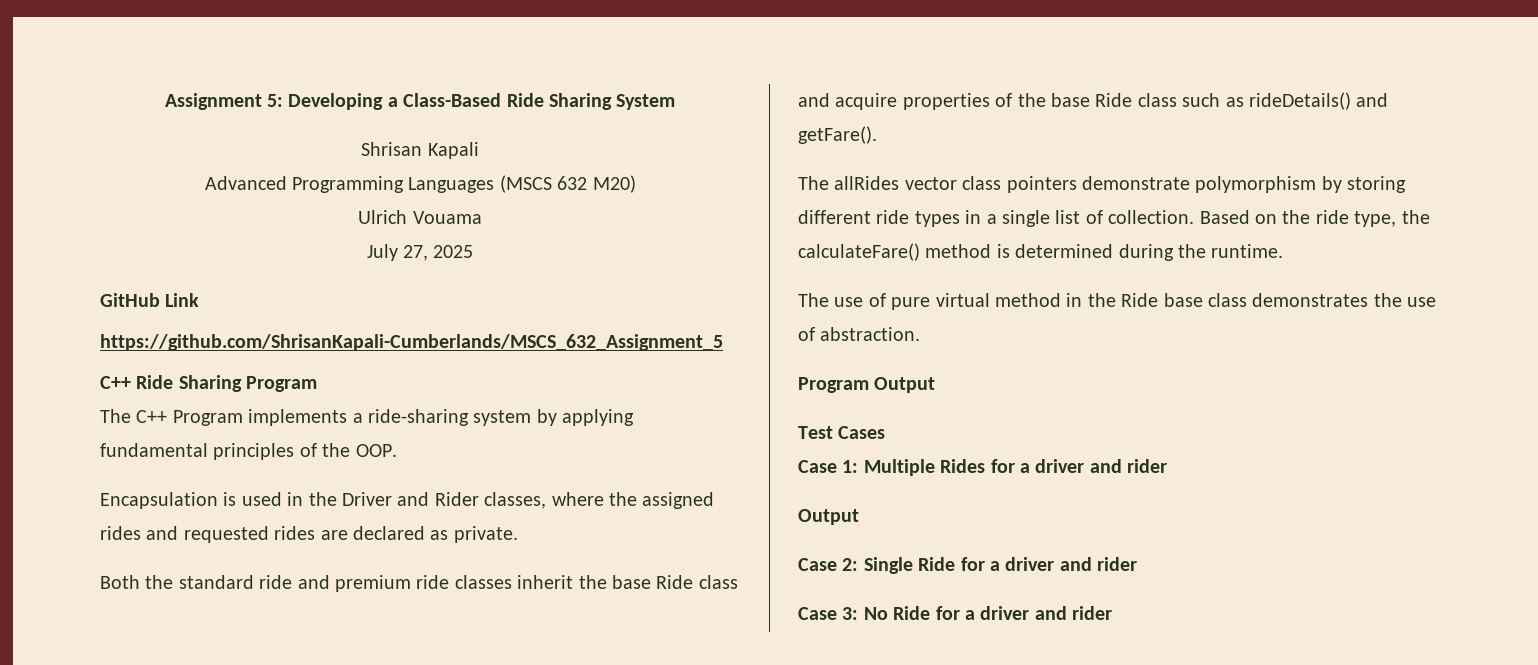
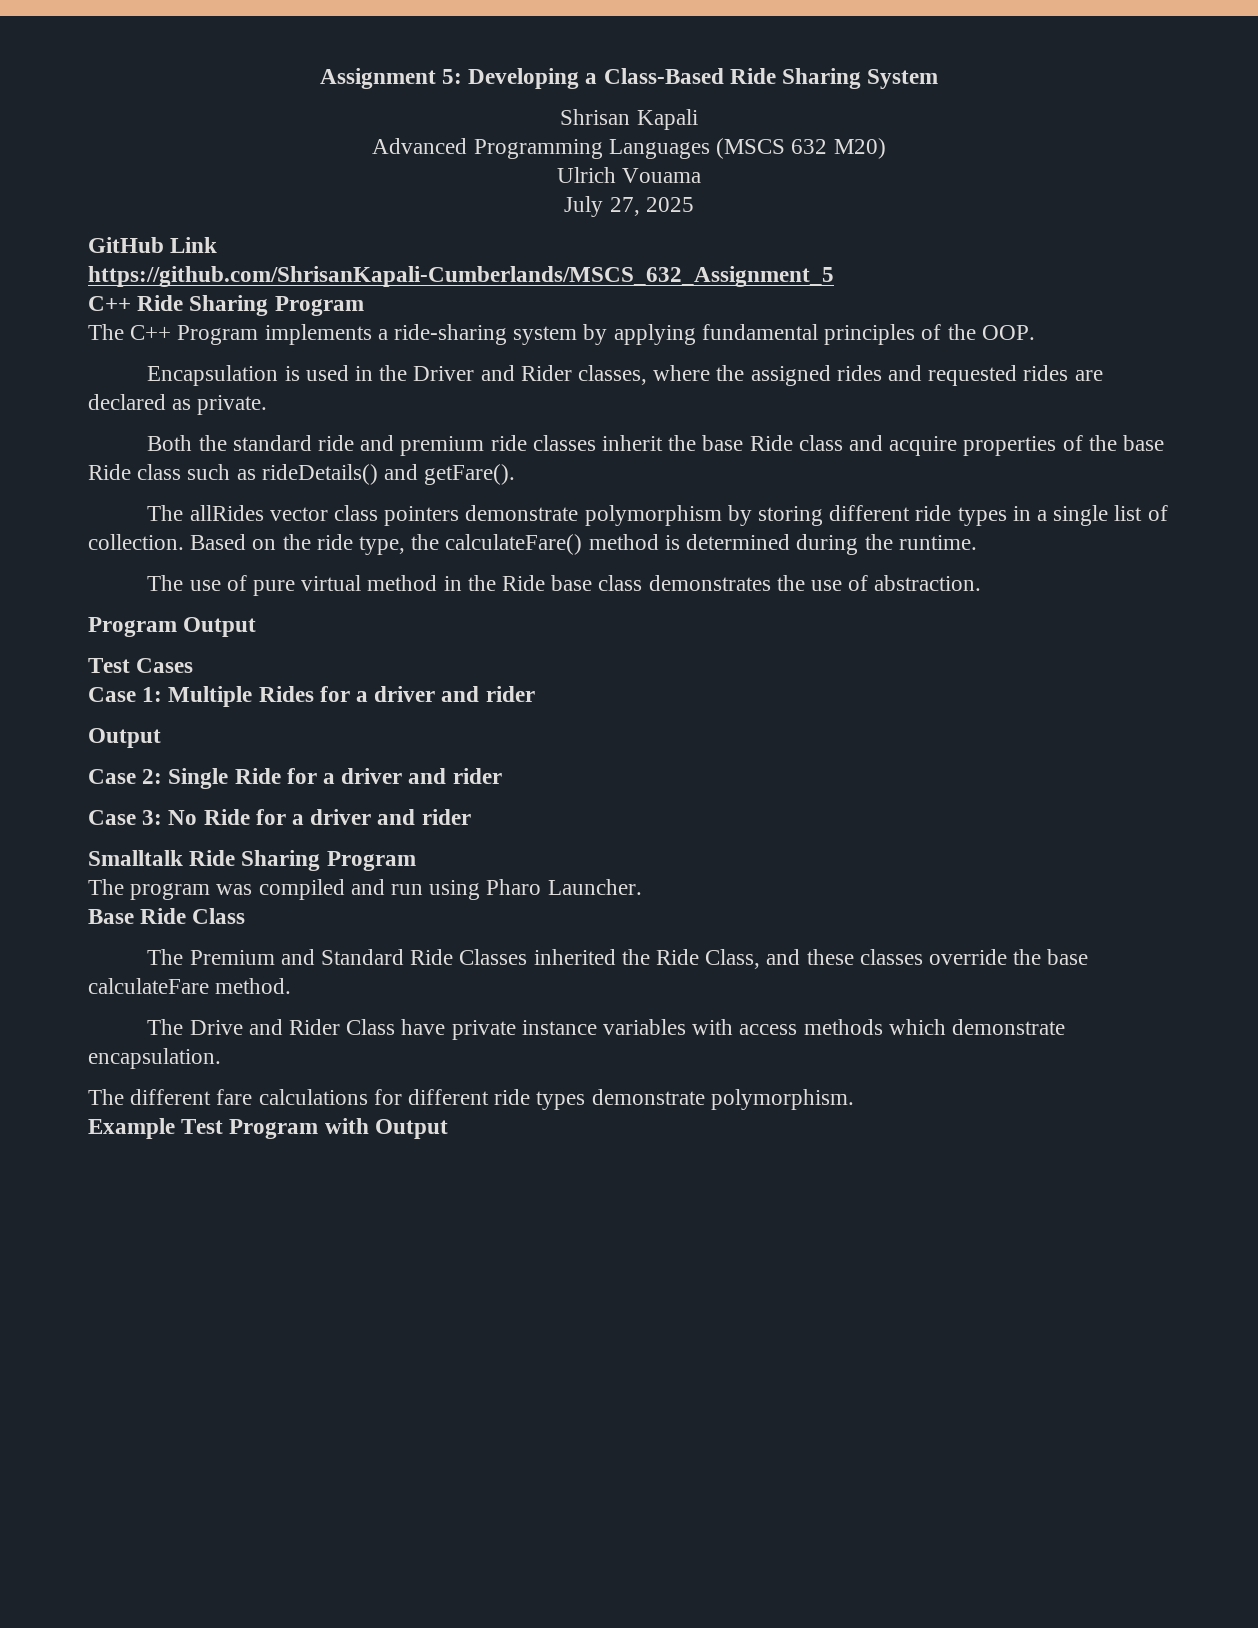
(1113, 613) none -> [88,850,416,871] [88,879,642,900] [88,908,246,924] [147,949,1089,969] [88,978,292,994] [147,1019,1066,1040] [88,1048,221,1069] [88,1089,854,1110] [88,1118,448,1139] // Smalltalk Ride Sharing Program // The program was compiled and run using Pharo Launcher. // Base Ride Class // The Premium and Standard Ride Classes inherited the Ride Class, and these classes override the base calculateFare method. // The Drive and Rider Class have private instance variables with access methods which demonstrate encapsulation. // The different fare calculations for different ride types demonstrate polymorphism. // Example Test Program with Output

